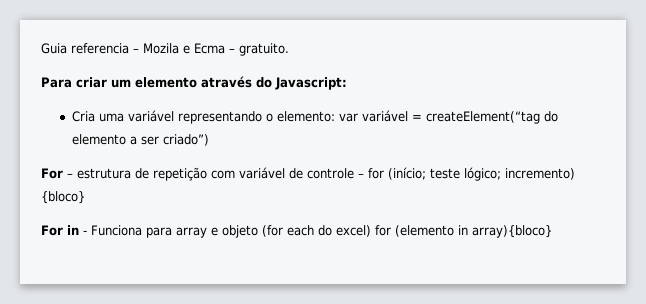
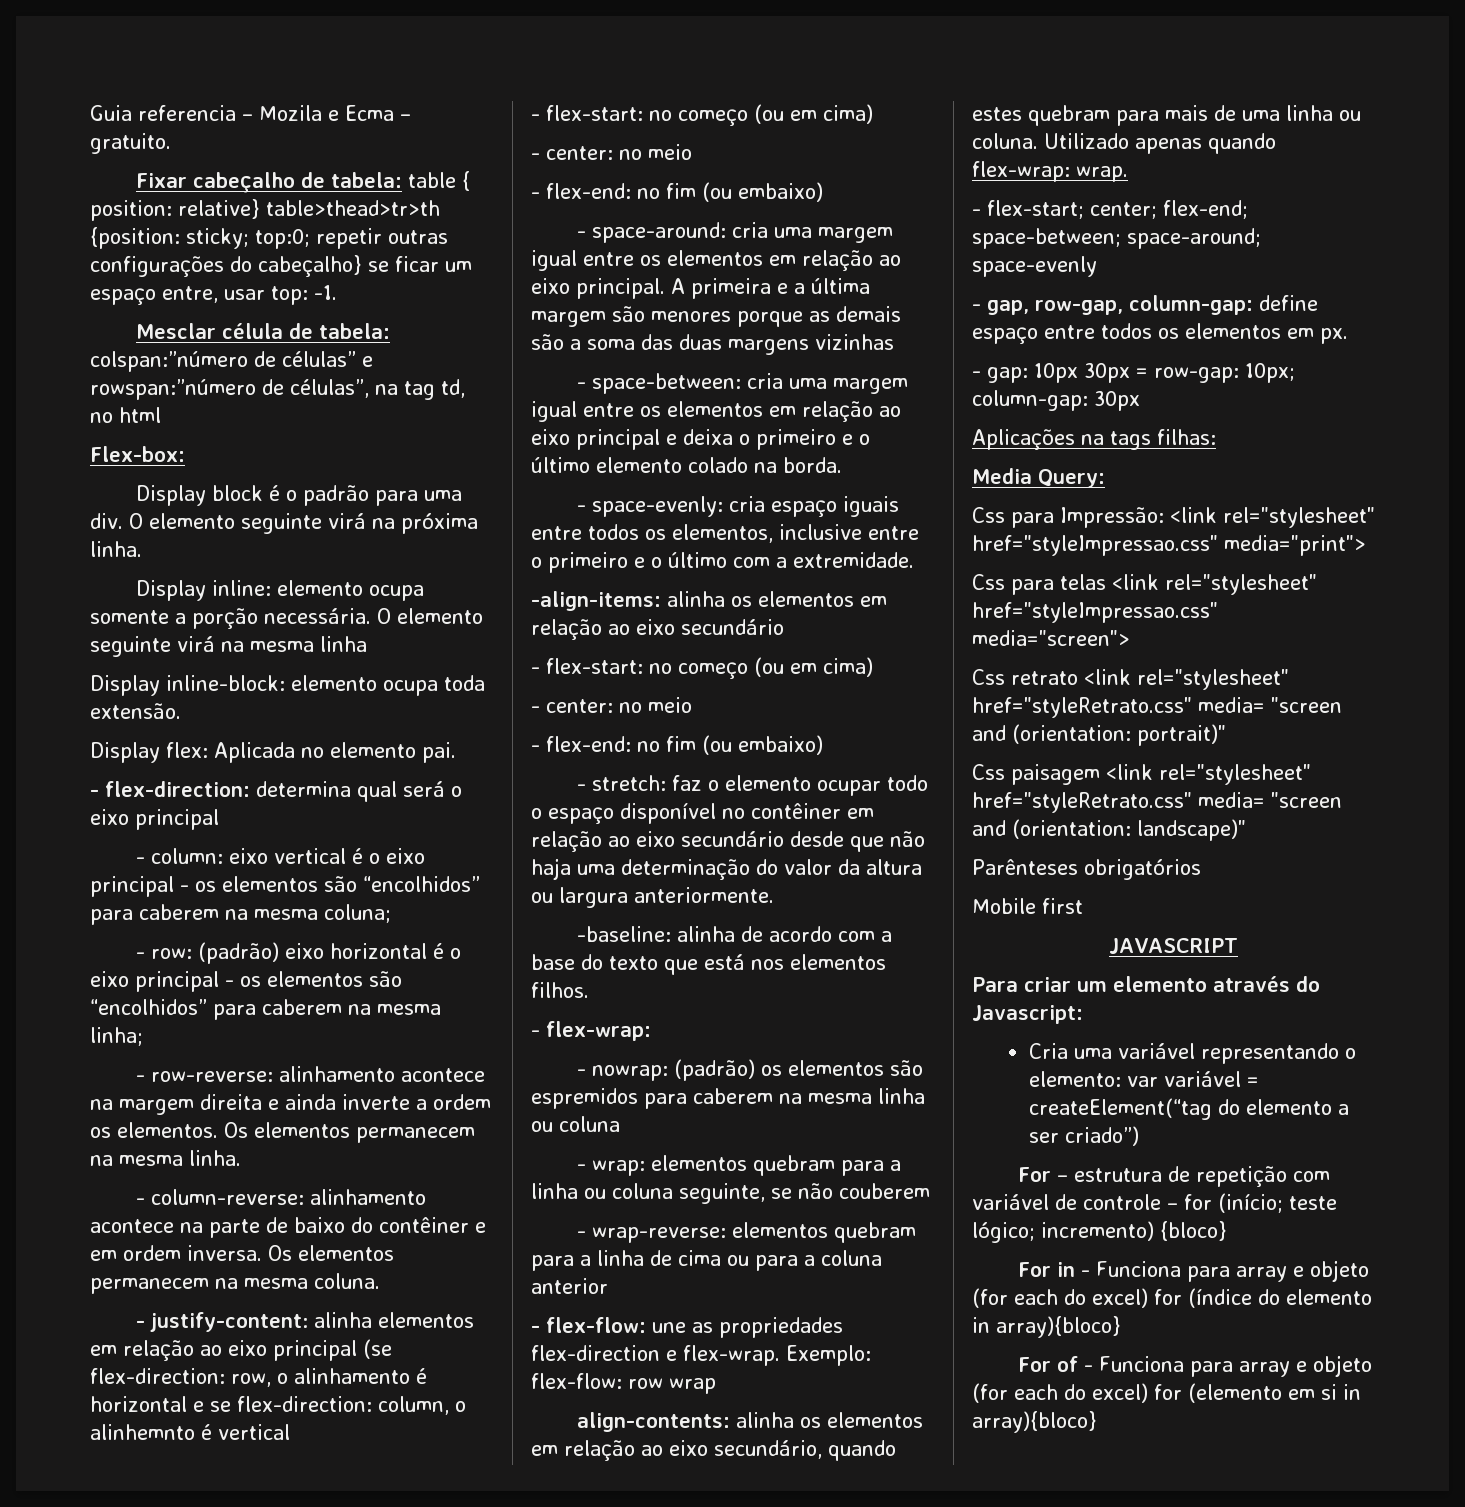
(289, 49) none -> [135,171,470,193] [90,199,440,221] [90,227,448,249] [90,255,472,277] [90,285,337,305] [135,323,390,339] [90,351,373,372] [90,379,465,400] [90,407,161,423] [90,446,185,462] [135,485,462,506] [90,513,478,534] [90,541,142,557] [135,580,424,601] [90,608,483,629] [90,636,367,657] [90,675,485,696] [90,703,181,719] [90,742,456,763] [90,781,462,802] [90,809,219,830] [135,848,425,864] [90,876,480,897] [90,904,391,925] [135,942,461,964] [90,971,402,992] [90,999,441,1020] [90,1027,143,1046] [135,1066,485,1082] [90,1094,491,1115] [90,1122,475,1143] [90,1150,241,1166] [135,1189,426,1205] [90,1217,486,1238] [90,1245,394,1261] [90,1273,380,1294] [135,1312,474,1332] [90,1339,392,1361] [90,1368,427,1387] [90,1396,466,1415] [90,1424,290,1440] [531,104,873,126] [531,144,692,160] [531,182,823,202] [576,222,893,243] [531,250,901,271] [531,278,870,299] [531,306,901,327] [531,334,894,355] [576,373,908,394] [531,401,901,422] [531,429,870,450] [531,457,842,473] [576,496,899,517] [531,524,919,543] [531,552,914,573] [531,591,887,611] [531,619,784,640] [531,657,873,679] [531,697,692,713] [531,735,823,755] [576,775,928,796] [531,803,874,824] [531,831,925,852] [531,858,922,880] [531,887,774,908] [576,926,892,942] [531,954,886,975] [531,982,589,998] [531,1021,651,1041] [576,1059,923,1081] [531,1088,925,1109] [531,1116,620,1132] [576,1155,901,1176] [531,1183,930,1204] [576,1222,916,1243] [531,1250,882,1271] [531,1278,608,1294] [531,1317,843,1338] [531,1345,871,1366] [531,1373,716,1394] [576,1412,923,1432] [531,1440,896,1461] [972,105,1361,126] [972,133,1276,154] [972,161,1128,182] [972,200,1248,219] [972,228,1261,249] [972,256,1097,277] [972,295,1318,315] [972,323,1348,344] [972,363,1295,383] [972,390,1140,411] [972,429,1216,450] [972,468,1105,488] [972,507,1375,528] [972,535,1366,556] [972,574,1317,595] [972,602,1218,623] [972,630,1130,646] [972,669,1289,690] [972,697,1342,718] [972,724,1226,746] [972,764,1311,785] [972,792,1342,813] [972,819,1246,841] [972,859,1201,880] [972,898,1083,914] [1108,938,1239,954] // Fixar cabeçalho de tabela: table { position: relative} table>thead>tr>th {position: sticky; top:0; repetir outras configurações do cabeçalho} se ficar um espaço entre, usar top: -1. // Mesclar célula de tabela: colspan:”número de células” e rowspan:”número de células”, na tag td, no html // Flex-box: // Display block é o padrão para uma div. O elemento seguinte virá na próxima linha. // Display inline: elemento ocupa somente a porção necessária. O elemento seguinte virá na mesma linha // Display inline-block: elemento ocupa toda extensão. // Display flex: Aplicada no elemento pai. // - flex-direction: determina qual será o eixo principal // - column: eixo vertical é o eixo principal - os elementos são “encolhidos” para caberem na mesma coluna; // - row: (padrão) eixo horizontal é o eixo principal - os elementos são “encolhidos” para caberem na mesma linha; // - row-reverse: alinhamento acontece na margem direita e ainda inverte a ordem os elementos. Os elementos permanecem na mesma linha. // - column-reverse: alinhamento acontece na parte de baixo do contêiner e em ordem inversa. Os elementos permanecem na mesma coluna. // - justify-content: alinha elementos em relação ao eixo principal (se flex-direction: row, o alinhamento é horizontal e se flex-direction: column, o alinhemnto é vertical // - flex-start: no começo (ou em cima) // - center: no meio // - flex-end: no fim (ou embaixo) // - space-around: cria uma margem igual entre os elementos em relação ao eixo principal. A primeira e a última margem são menores porque as demais são a soma das duas margens vizinhas // - space-between: cria uma margem igual entre os elementos em relação ao eixo principal e deixa o primeiro e o último elemento colado na borda. // - space-evenly: cria espaço iguais entre todos os elementos, inclusive entre o primeiro e o último com a extremidade. // -align-items: alinha os elementos em relação ao eixo secundário // - flex-start: no começo (ou em cima) // - center: no meio // - flex-end: no fim (ou embaixo) // - stretch: faz o elemento ocupar todo o espaço disponível no contêiner em relação ao eixo secundário desde que não haja uma determinação do valor da altura ou largura anteriormente. // -baseline: alinha de acordo com a base do texto que está nos elementos filhos. // - flex-wrap: // - nowrap: (padrão) os elementos são espremidos para caberem na mesma linha ou coluna // - wrap: elementos quebram para a linha ou coluna seguinte, se não couberem // - wrap-reverse: elementos quebram para a linha de cima ou para a coluna anterior // - flex-flow: une as propriedades flex-direction e flex-wrap. Exemplo: flex-flow: row wrap // align-contents: alinha os elementos em relação ao eixo secundário, quando estes quebram para mais de uma linha ou coluna. Utilizado apenas quando flex-wrap: wrap. // - flex-start; center; flex-end; space-between; space-around; space-evenly // - gap, row-gap, column-gap: define espaço entre todos os elementos em px. // - gap: 10px 30px = row-gap: 10px; column-gap: 30px // Aplicações na tags filhas: // Media Query: // Css para Impressão: <link rel="stylesheet" href="styleImpressao.css" media="print"> // Css para telas <link rel="stylesheet" href="styleImpressao.css" media="screen"> // Css retrato <link rel="stylesheet" href="styleRetrato.css" media= "screen and (orientation: portrait)" // Css paisagem <link rel="stylesheet" href="styleRetrato.css" media= "screen and (orientation: landscape)" // Parênteses obrigatórios // Mobile first // JAVASCRIPT
[395,225,552,238] (elemento in array){bloco} -> [1188,1288,1372,1308] [972,1316,1121,1338] [1017,1355,1372,1377] [972,1383,1361,1403] [972,1411,1097,1433] (índice do elemento in array){bloco} // For of - Funciona para array e objeto (for each do excel) for (elemento em si in array){bloco}

